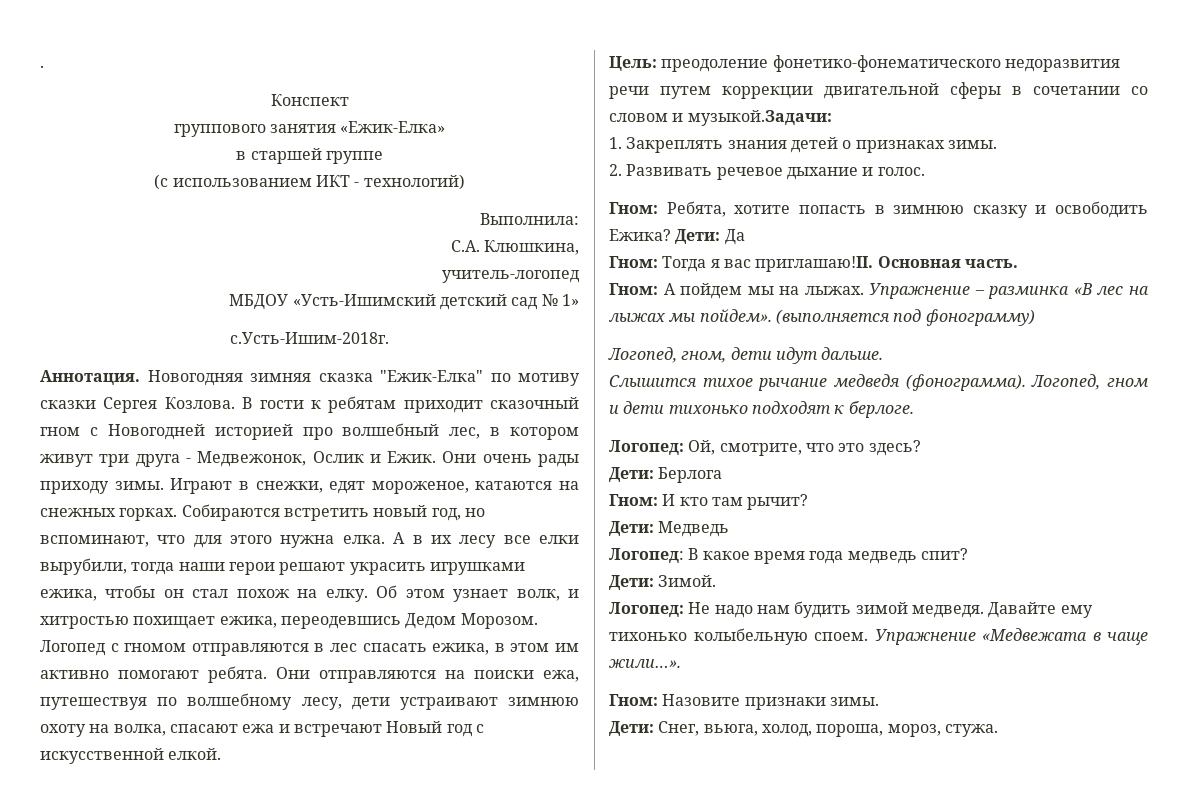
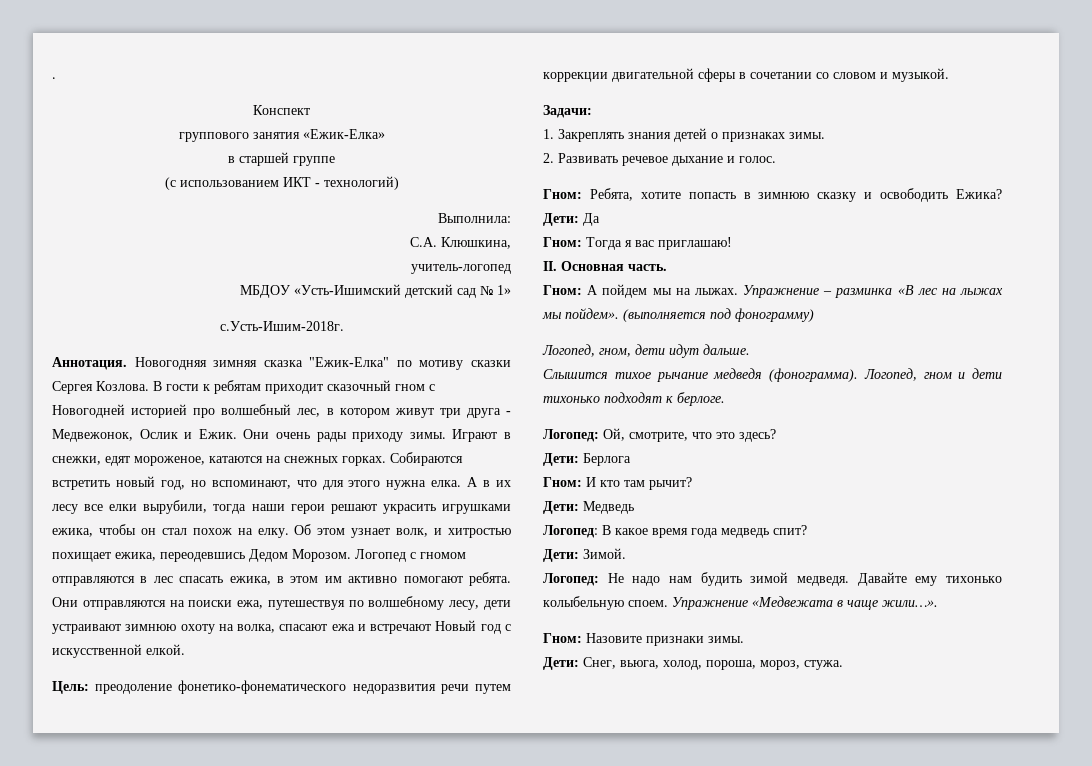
[687,110,832,126] музыкой.Задачи: -> [892,68,949,82] [543,105,592,118] музыкой. // Задачи:
[755,256,874,272] приглашаю!ΙΙ. -> [658,237,732,250] [543,261,557,271] приглашаю! // ΙΙ.

